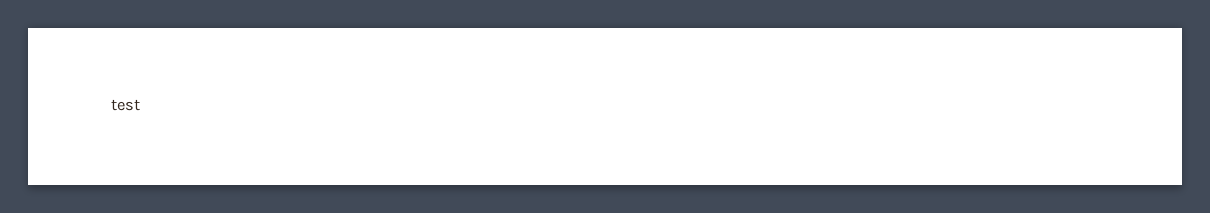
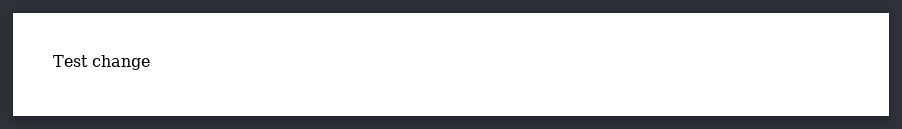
[111,99,140,111] test -> [53,55,150,70] Test change

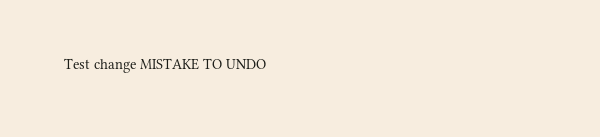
(150, 62) none -> [140,58,266,70] MISTAKE TO UNDO

